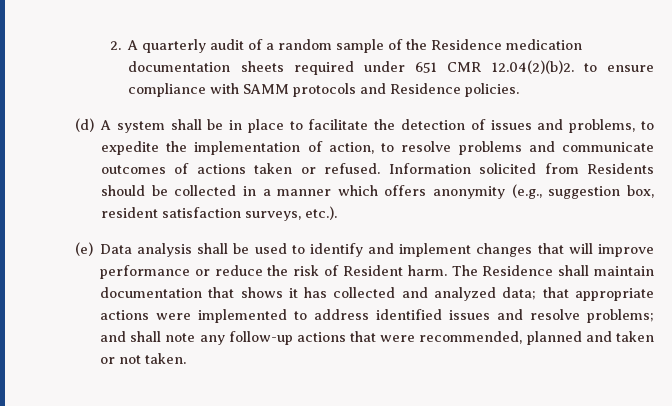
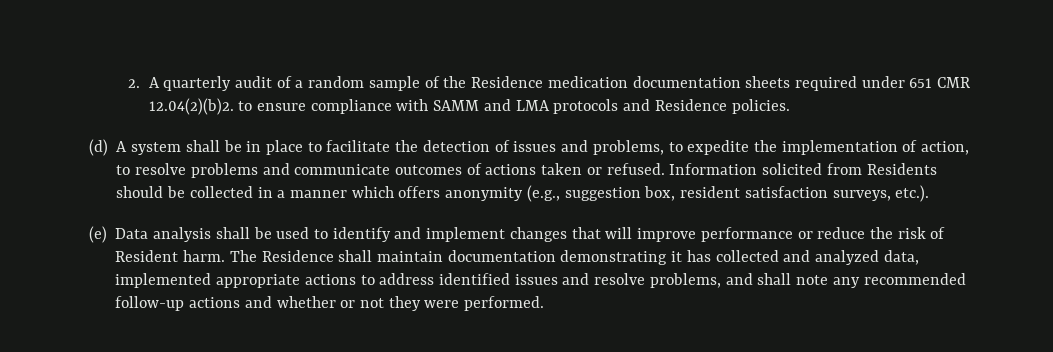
(290, 89) none -> [483,99,550,111] and LMA
[208,287,283,298] that shows -> [560,250,668,265] demonstrating
[502,287,655,301] [99,309,287,323] data; that appropriate actions were implemented -> [883,250,919,265] [115,273,356,288] data, implemented appropriate actions
[587,309,654,323] problems; -> [649,273,721,288] problems,
(225, 340) none -> [863,273,966,285] recommended
[350,331,655,345] [99,353,186,364] that were recommended, planned and taken or not taken. -> [244,296,545,311] and whether or not they were performed.

